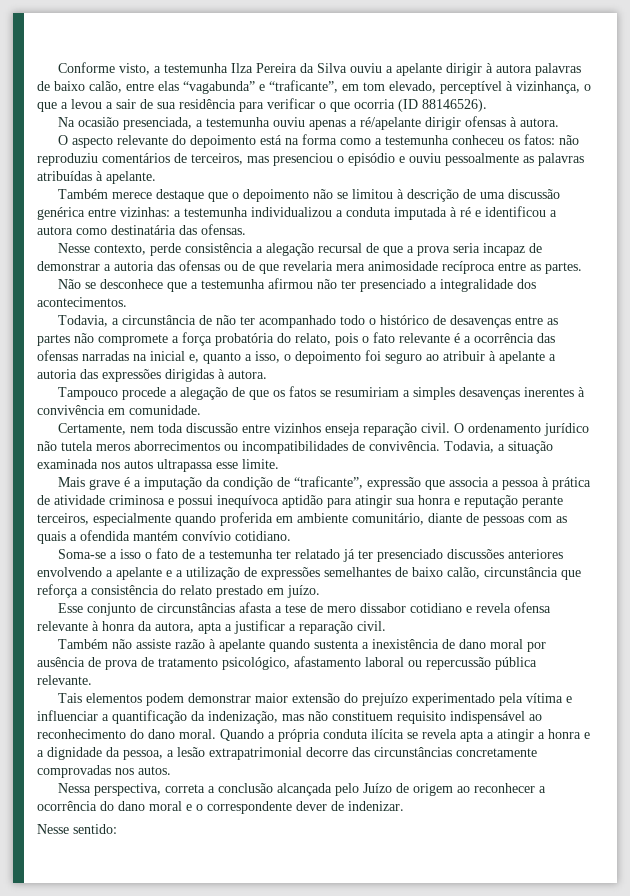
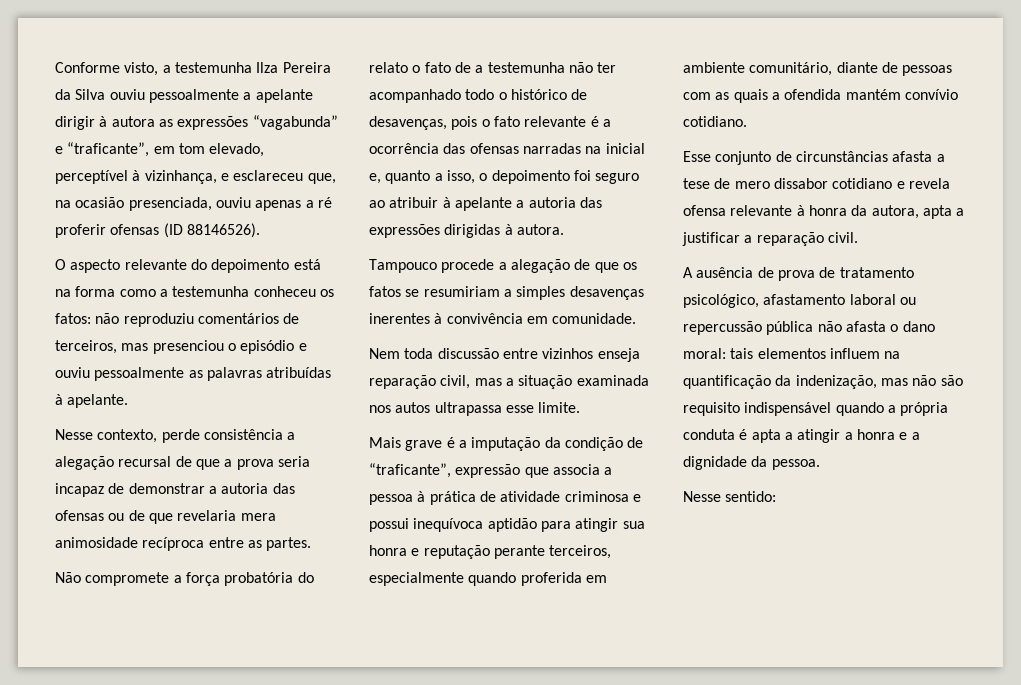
(383, 68) none -> [148,89,239,103] pessoalmente
[535,63,582,76] [37,81,179,93] palavras de baixo calão, entre elas -> [158,116,249,130] as expressões
[584,84,591,91] [37,98,487,112] [58,116,560,130] o que a levou a sair de sua residência para verificar o que ocorria (ID 88146526). // Na ocasião presenciada, a testemunha ouviu apenas a ré/apelante dirigir ofensas à autora. -> [220,170,336,184] [55,197,332,211] [55,223,260,238] e esclareceu que, na ocasião presenciada, ouviu apenas a ré proferir ofensas (ID 88146526).
[58,189,561,202] [37,206,557,220] [37,224,246,235] // Também merece destaque que o depoimento não se limitou à descrição de uma discussão genérica entre vizinhas: a testemunha individualizou a conduta imputada à ré e identificou a autora como destinatária das ofensas. -> (129, 401) none
[85,278,537,292] [37,297,127,307] [58,315,213,327] se desconhece que a testemunha afirmou não ter presenciado a integralidade dos acontecimentos. // Todavia, a circunstância de -> [85,572,314,586] [369,62,565,73] compromete a força probatória do relato o fato de a testemunha
[450,315,559,328] [37,332,331,346] desavenças entre as partes não compromete a força probatória do relato, -> [369,116,447,130] desavenças,
[58,423,155,435] Certamente, nem -> [369,348,400,359] Nem
[421,423,590,436] [37,441,494,454] civil. O ordenamento jurídico não tutela meros aborrecimentos ou incompatibilidades de convivência. Todavia, -> [440,375,502,389] civil, mas
[58,548,564,562] [37,567,581,580] [37,584,320,598] // Soma-se a isso o fato de a testemunha ter relatado já ter presenciado discussões anteriores envolvendo a apelante e a utilização de expressões semelhantes de baixo calão, circunstância que reforça a consistência do relato prestado em juízo. -> (747, 121) none
[58,639,547,652] Também não assiste razão à apelante quando sustenta a inexistência de dano moral por -> [683,267,693,278] A
[37,675,92,685] [58,693,573,706] [37,710,109,721] relevante. // Tais elementos podem demonstrar maior extensão do prejuízo experimentado pela vítima e influenciar a -> [817,321,935,332] [683,348,901,359] não afasta o dano moral: tais elementos influem na
[332,711,393,721] constituem -> [940,375,963,386] são
[529,714,542,721] [37,729,457,742] ao reconhecimento do dano moral. Quando a própria conduta ilícita se revela -> [835,402,949,416] [683,429,748,440] quando a própria conduta é
[123,747,537,760] [37,765,171,778] [58,783,547,796] [37,801,404,814] pessoa, a lesão extrapatrimonial decorre das circunstâncias concretamente comprovadas nos autos. // Nessa perspectiva, correta a conclusão alcançada pelo Juízo de origem ao reconhecer a ocorrência do dano moral e o correspondente dever de indenizar. -> [771,459,820,470] pessoa.

